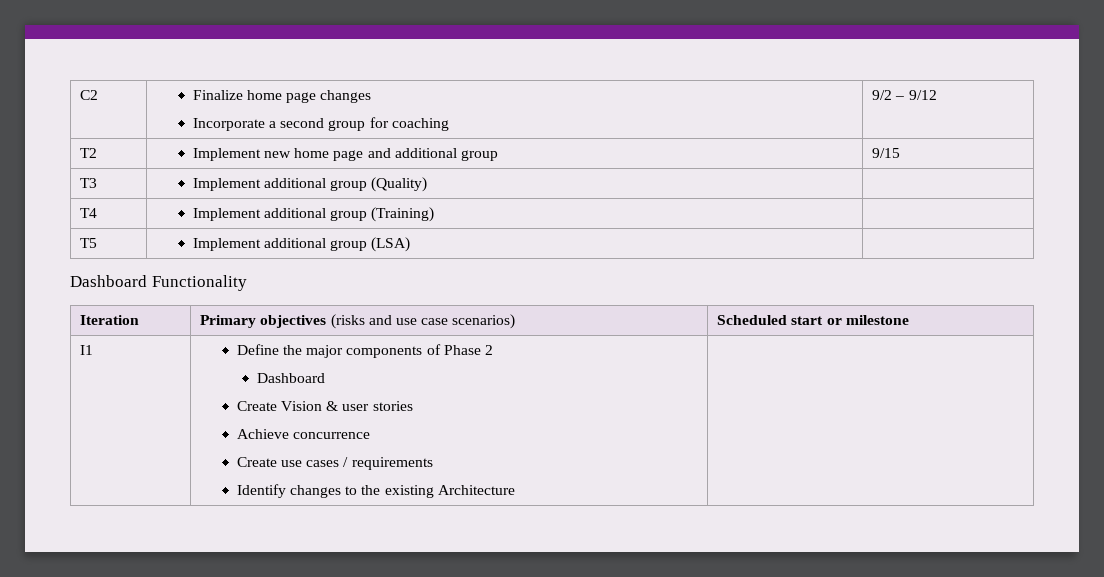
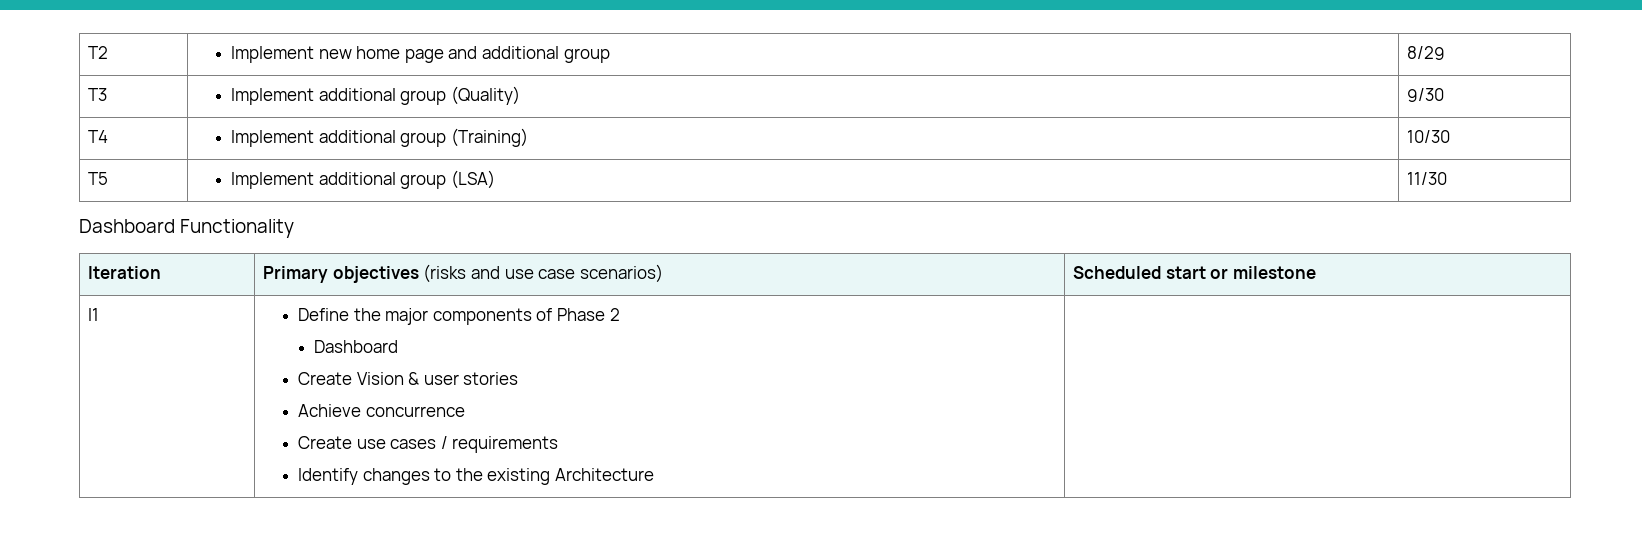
[80,90,99,100] [192,90,372,103] [192,117,449,131] [872,90,937,100] C2 | Finalize home page changes // Incorporate a second group for coaching | 9/2 – 9/12 // -> (88, 52) none
[872,148,901,158] 9/15 -> [1407,46,1446,60] 8/29
(428, 184) none -> [1407,88,1445,102] 9/30
(435, 214) none -> [1407,130,1451,143] 10/30
(411, 244) none -> [1407,172,1448,185] 11/30

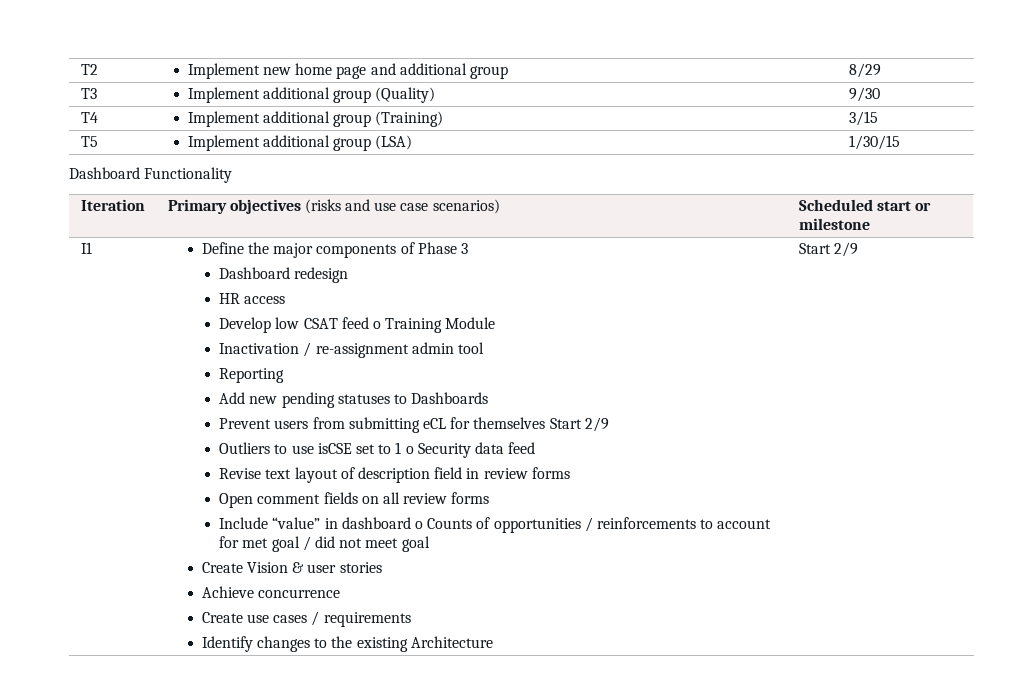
[1407,130,1451,143] 10/30 -> [848,111,878,126] 3/15
[1407,172,1448,185] 11/30 -> [848,135,900,150] 1/30/15
[609,308,620,321] [314,340,399,353] 2 // Dashboard -> [460,243,468,254] [219,267,349,283] [219,293,286,304] [219,317,496,333] [219,342,484,358] [219,368,285,383] [219,392,489,408] [219,417,609,433] [219,442,536,458] [219,467,570,483] [219,492,490,508] [219,517,772,533] [219,536,430,552] 3 // Dashboard redesign // HR access // Develop low CSAT feed o Training Module // Inactivation / re-assignment admin tool // Reporting // Add new pending statuses to Dashboards // Prevent users from submitting eCL for themselves Start 2/9 // Outliers to use isCSE set to 1 o Security data feed // Revise text layout of description field in review forms // Open comment fields on all review forms // Include “value” in dashboard o Counts of opportunities / reinforcements to account for met goal / did not meet goal
(655, 474) none -> [798,242,858,257] Start 2/9

